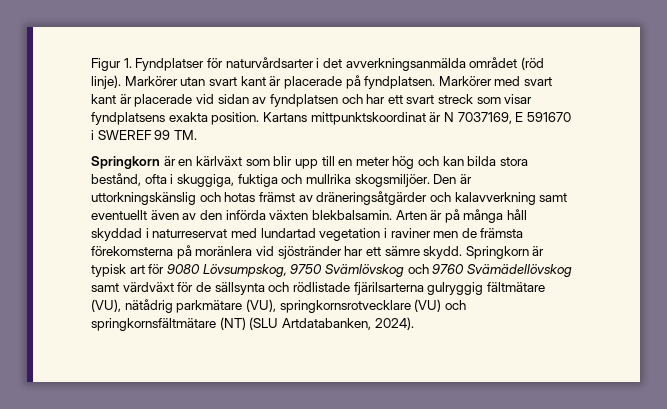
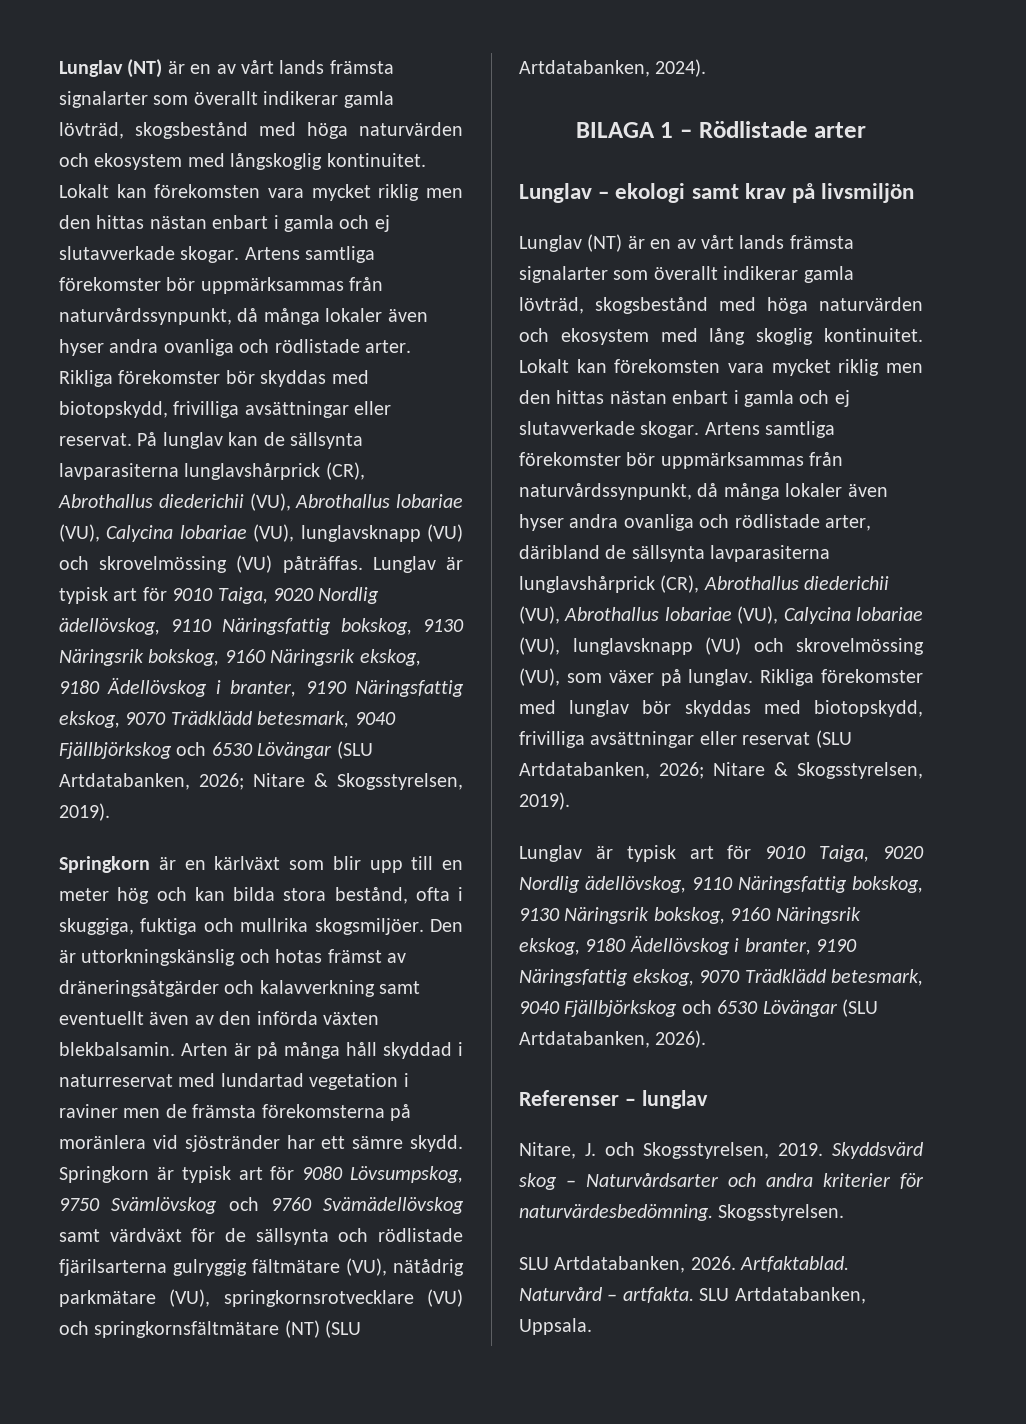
[91,57,544,71] [91,75,553,89] [91,94,533,107] [91,112,571,125] [91,130,197,140] Figur 1. Fyndplatser för naturvårdsarter i det avverkningsanmälda området (röd linje). Markörer utan svart kant är placerade på fyndplatsen. Markörer med svart kant är placerade vid sidan av fyndplatsen och har ett svart streck som visar fyndplatsens exakta position. Kartans mittpunktskoordinat är N 7037169, E 591670 i SWEREF 99 TM. -> [59,59,394,78] [59,91,394,108] [59,122,463,139] [59,153,426,170] [59,184,464,201] [59,215,390,232] [59,246,376,263] [59,277,384,294] [59,308,428,325] [59,339,411,356] [59,370,369,387] [59,401,392,418] [59,432,363,449] [59,462,365,480] [58,493,463,511] [59,524,463,542] [59,555,463,573] [59,587,380,604] [59,618,464,635] [59,649,421,666] [59,677,464,697] [59,711,396,728] [59,741,373,759] [59,773,463,790] [59,803,110,821] Lunglav (NT) är en av vårt lands främsta signalarter som överallt indikerar gamla lövträd, skogsbestånd med höga naturvärden och ekosystem med långskoglig kontinuitet. Lokalt kan förekomsten vara mycket riklig men den hittas nästan enbart i gamla och ej slutavverkade skogar. Artens samtliga förekomster bör uppmärksammas från naturvårdssynpunkt, då många lokaler även hyser andra ovanliga och rödlistade arter. Rikliga förekomster bör skyddas med biotopskydd, frivilliga avsättningar eller reservat. På lunglav kan de sällsynta lavparasiterna lunglavshårprick (CR), Abrothallus diederichii (VU), Abrothallus lobariae (VU), Calycina lobariae (VU), lunglavsknapp (VU) och skrovelmössing (VU) påträffas. Lunglav är typisk art för 9010 Taiga, 9020 Nordlig ädellövskog, 9110 Näringsfattig bokskog, 9130 Näringsrik bokskog, 9160 Näringsrik ekskog, 9180 Ädellövskog i branter, 9190 Näringsfattig ekskog, 9070 Trädklädd betesmark, 9040 Fjällbjörkskog och 6530 Lövängar (SLU Artdatabanken, 2026; Nitare & Skogsstyrelsen, 2019).
(414, 323) none -> [575,121,867,138] [519,183,915,203] [519,234,854,252] [519,266,854,283] [519,297,923,314] [519,328,923,345] [519,359,923,376] [519,390,850,407] [519,421,836,438] [519,452,844,469] [519,483,888,500] [519,514,871,531] [519,545,831,562] [519,575,890,593] [519,606,923,624] [519,637,924,655] [519,668,923,686] [519,700,923,717] [519,730,852,748] [519,762,923,779] [519,792,570,810] [519,845,924,862] [519,876,923,893] [519,907,861,924] [519,935,857,955] [519,969,923,986] [519,999,878,1017] [519,1030,707,1048] [519,1090,708,1109] [519,1142,923,1159] [519,1173,924,1190] [519,1204,845,1221] [519,1256,850,1273] [519,1287,866,1304] [519,1318,592,1335] // BILAGA 1 – Rödlistade arter // Lunglav – ekologi samt krav på livsmiljön // Lunglav (NT) är en av vårt lands främsta signalarter som överallt indikerar gamla lövträd, skogsbestånd med höga naturvärden och ekosystem med lång skoglig kontinuitet. Lokalt kan förekomsten vara mycket riklig men den hittas nästan enbart i gamla och ej slutavverkade skogar. Artens samtliga förekomster bör uppmärksammas från naturvårdssynpunkt, då många lokaler även hyser andra ovanliga och rödlistade arter, däribland de sällsynta lavparasiterna lunglavshårprick (CR), Abrothallus diederichii (VU), Abrothallus lobariae (VU), Calycina lobariae (VU), lunglavsknapp (VU) och skrovelmössing (VU), som växer på lunglav. Rikliga förekomster med lunglav bör skyddas med biotopskydd, frivilliga avsättningar eller reservat (SLU Artdatabanken, 2026; Nitare & Skogsstyrelsen, 2019). // Lunglav är typisk art för 9010 Taiga, 9020 Nordlig ädellövskog, 9110 Näringsfattig bokskog, 9130 Näringsrik bokskog, 9160 Näringsrik ekskog, 9180 Ädellövskog i branter, 9190 Näringsfattig ekskog, 9070 Trädklädd betesmark, 9040 Fjällbjörkskog och 6530 Lövängar (SLU Artdatabanken, 2026). // Referenser – lunglav // Nitare, J. och Skogsstyrelsen, 2019. Skyddsvärd skog – Naturvårdsarter och andra kriterier för naturvärdesbedömning. Skogsstyrelsen. // SLU Artdatabanken, 2026. Artfaktablad. Naturvård – artfakta. SLU Artdatabanken, Uppsala.

